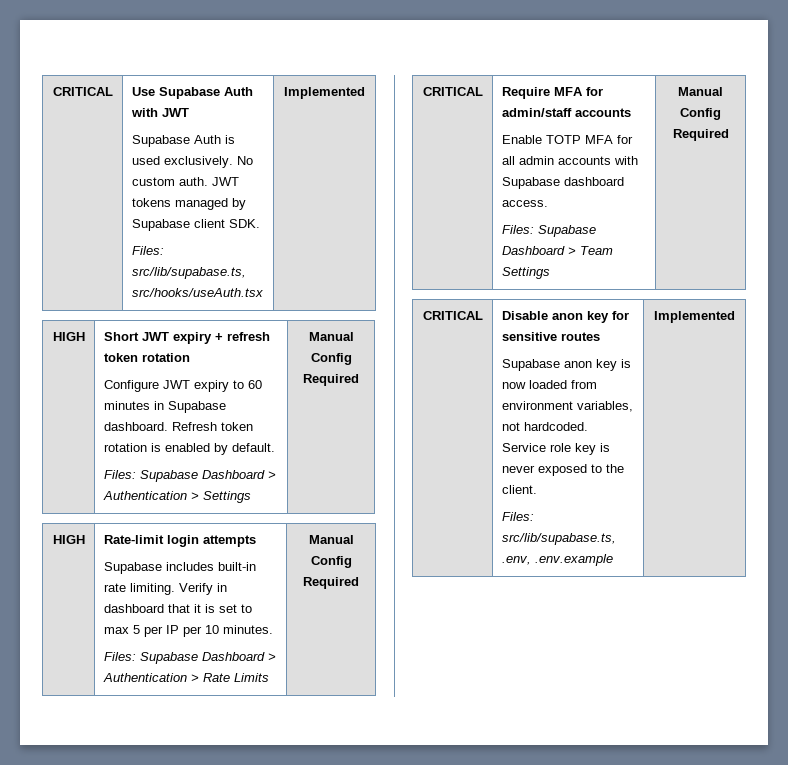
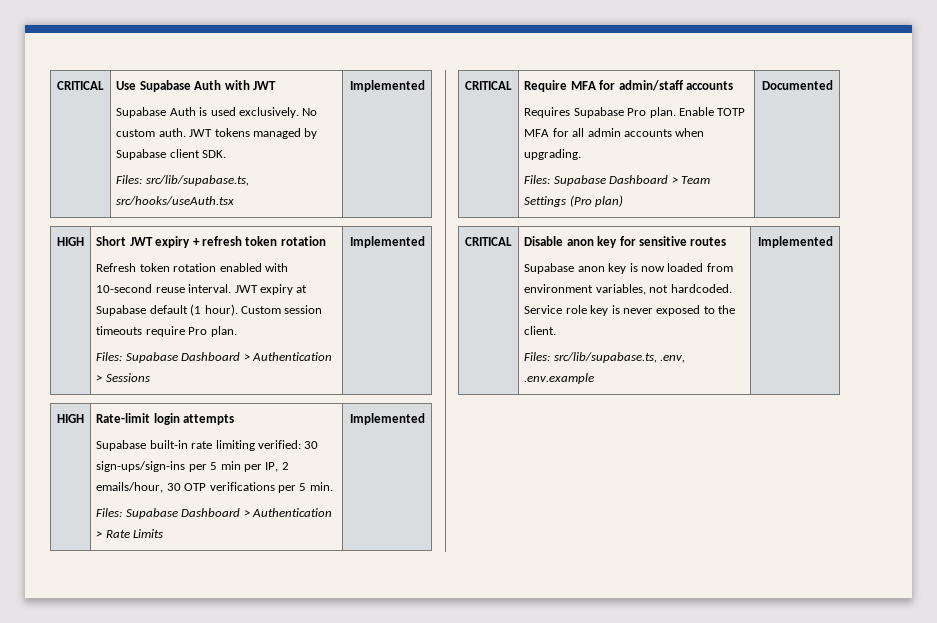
[103,380,262,392] [103,401,226,413] [103,422,253,431] [103,443,275,455] [103,470,276,482] [102,491,251,503] [308,332,354,341] [310,353,352,365] [303,374,359,386] Configure JWT expiry to 60 minutes in Supabase dashboard. Refresh token rotation is enabled by default. // Files: Supabase Dashboard > Authentication > Settings | Manual Config Required -> [96,263,288,272] [96,284,308,295] [96,304,323,316] [96,326,237,337] [96,352,332,363] [96,373,150,382] [349,236,425,248] Refresh token rotation enabled with 10-second reuse interval. JWT expiry at Supabase default (1 hour). Custom session timeouts require Pro plan. // Files: Supabase Dashboard > Authentication > Sessions | Implemented
[165,562,214,571] includes -> (147, 445) none
[129,583,227,595] [103,604,252,613] [103,625,273,637] limiting. Verify in dashboard that it is set to max 5 per IP per 10 minutes. -> [215,440,319,451] [96,461,289,472] [96,482,333,493] limiting verified: 30 sign-ups/sign-ins per 5 min per IP, 2 emails/hour, 30 OTP verifications per 5 min.
[308,535,354,544] [310,556,352,568] [303,577,359,589] Manual Config Required -> [349,413,425,425] Implemented
(631, 112) none -> [524,107,676,118] Requires Supabase Pro plan.
[613,156,638,165] [501,177,624,189] [501,200,548,207] with Supabase dashboard access. -> [675,128,705,137] [524,149,582,160] when upgrading.
[678,87,723,96] [680,108,721,120] [672,129,729,141] | Manual Config Required -> [569,195,624,207] [761,80,833,90] (Pro plan) | Documented

